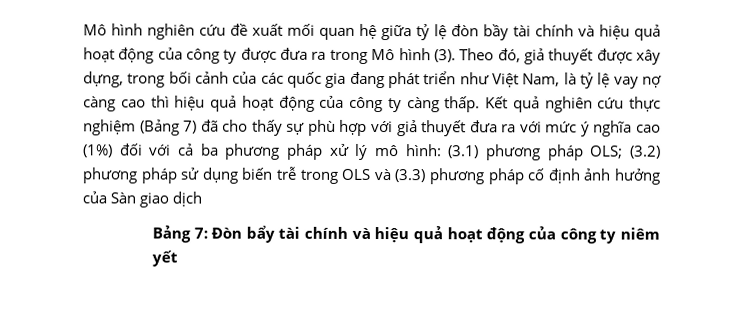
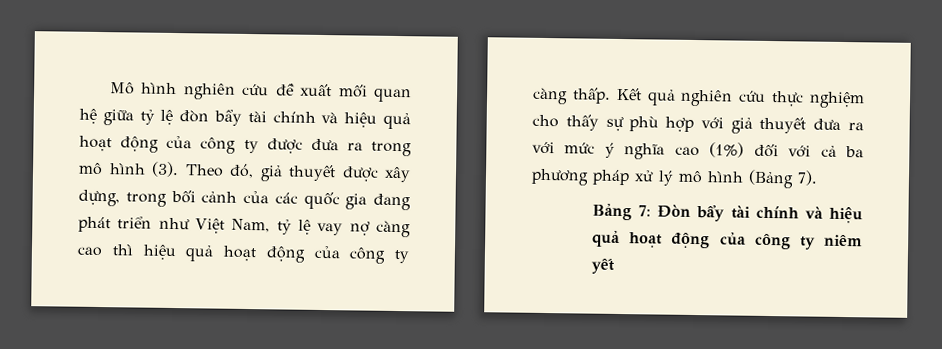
[483,24,509,41] bầy -> [214,109,242,126] bẩy
[371,48,396,61] Mô -> [78,162,103,176] mô
[563,72,577,85] là -> (271, 225) none
[139,119,219,136] (Bảng 7) đã -> (865, 100) none
[405,144,662,161] [82,166,661,185] [82,191,203,208] hình: (3.1) phương pháp OLS; (3.2) phương pháp sử dụng biến trễ trong OLS và (3.3) phương pháp cố định ảnh hưởng của Sàn giao dịch -> [707,169,818,189] hình (Bảng 7).

